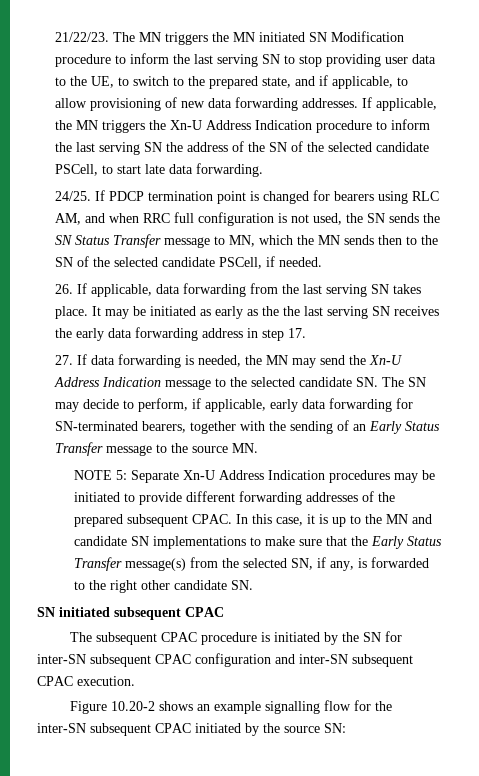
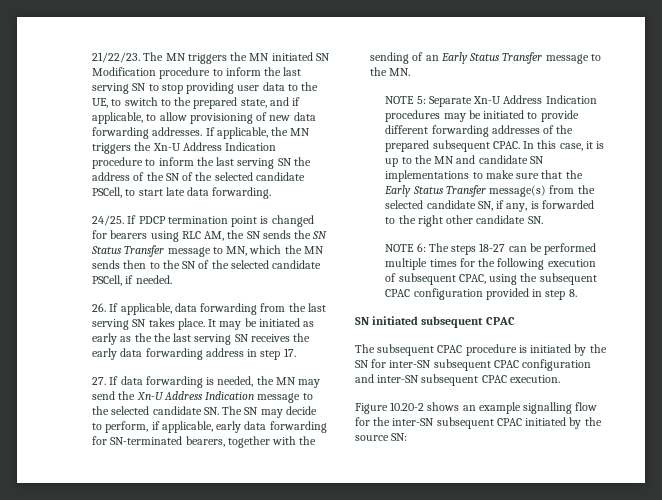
[85,212,343,226] and when RRC full configuration is not used, -> (225, 236) none
[192,446,229,453] source -> (388, 71) none
(287, 563) none -> [426,200,476,209] candidate
(253, 585) none -> [385,243,597,255] [385,258,596,270] [385,273,597,285] [385,288,577,300] // NOTE 6: The steps 18-27 can be performed multiple times for the following execution of subsequent CPAC, using the subsequent CPAC configuration provided in step 8.

